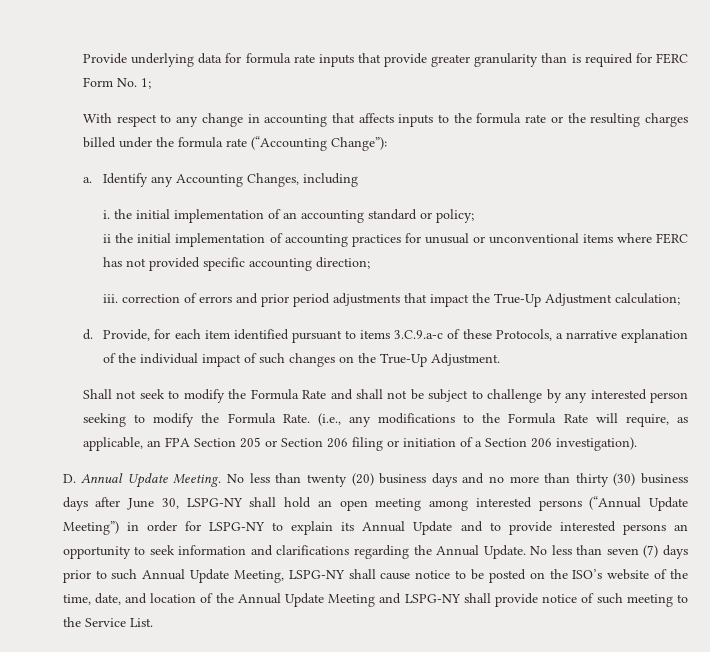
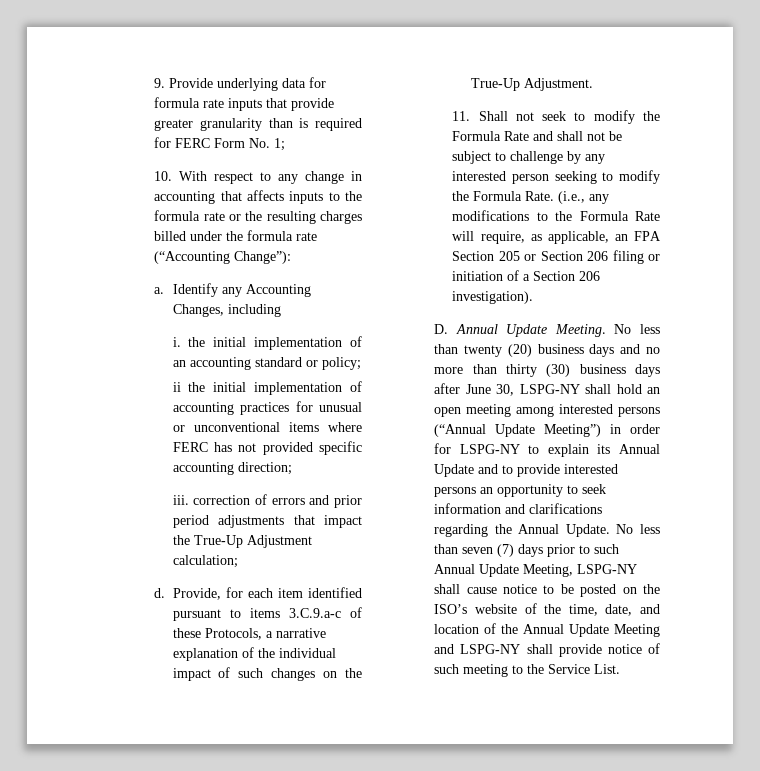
(82, 58) none -> [154,78,166,88] 9.
(151, 83) none -> [154,171,173,181] 10.
(501, 359) none -> [452,111,471,121] 11.

